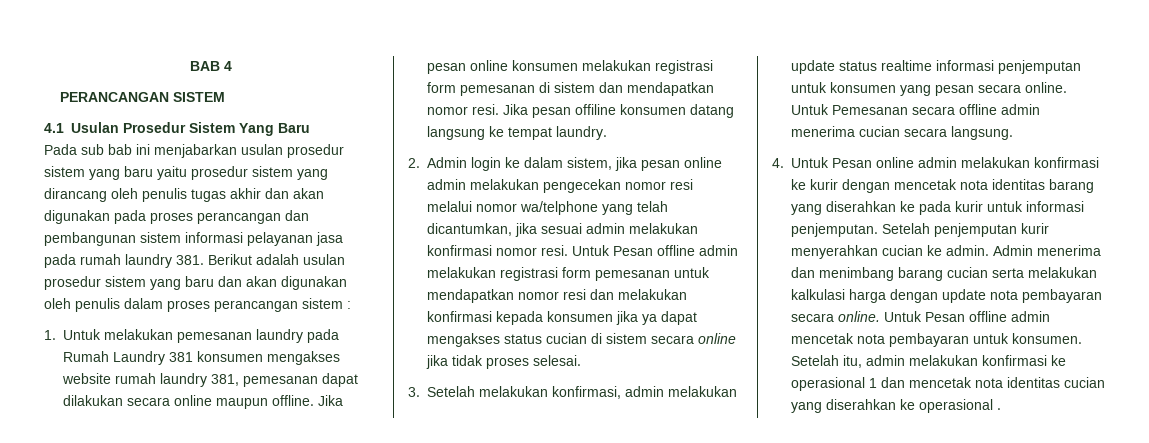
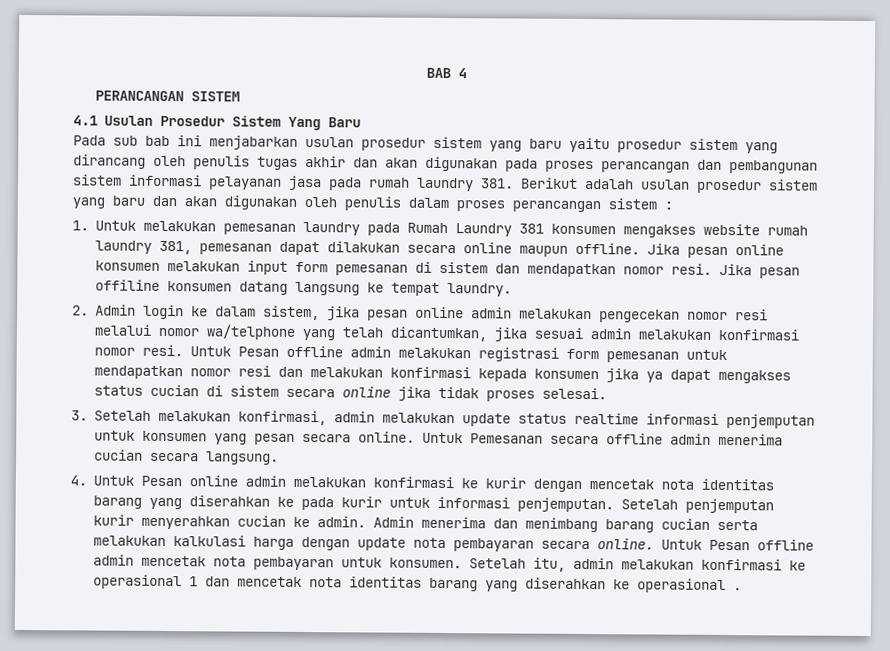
[655,60,713,74] registrasi -> [246,260,288,275] input
[1064,377,1105,388] cucian -> [428,577,478,592] barang

